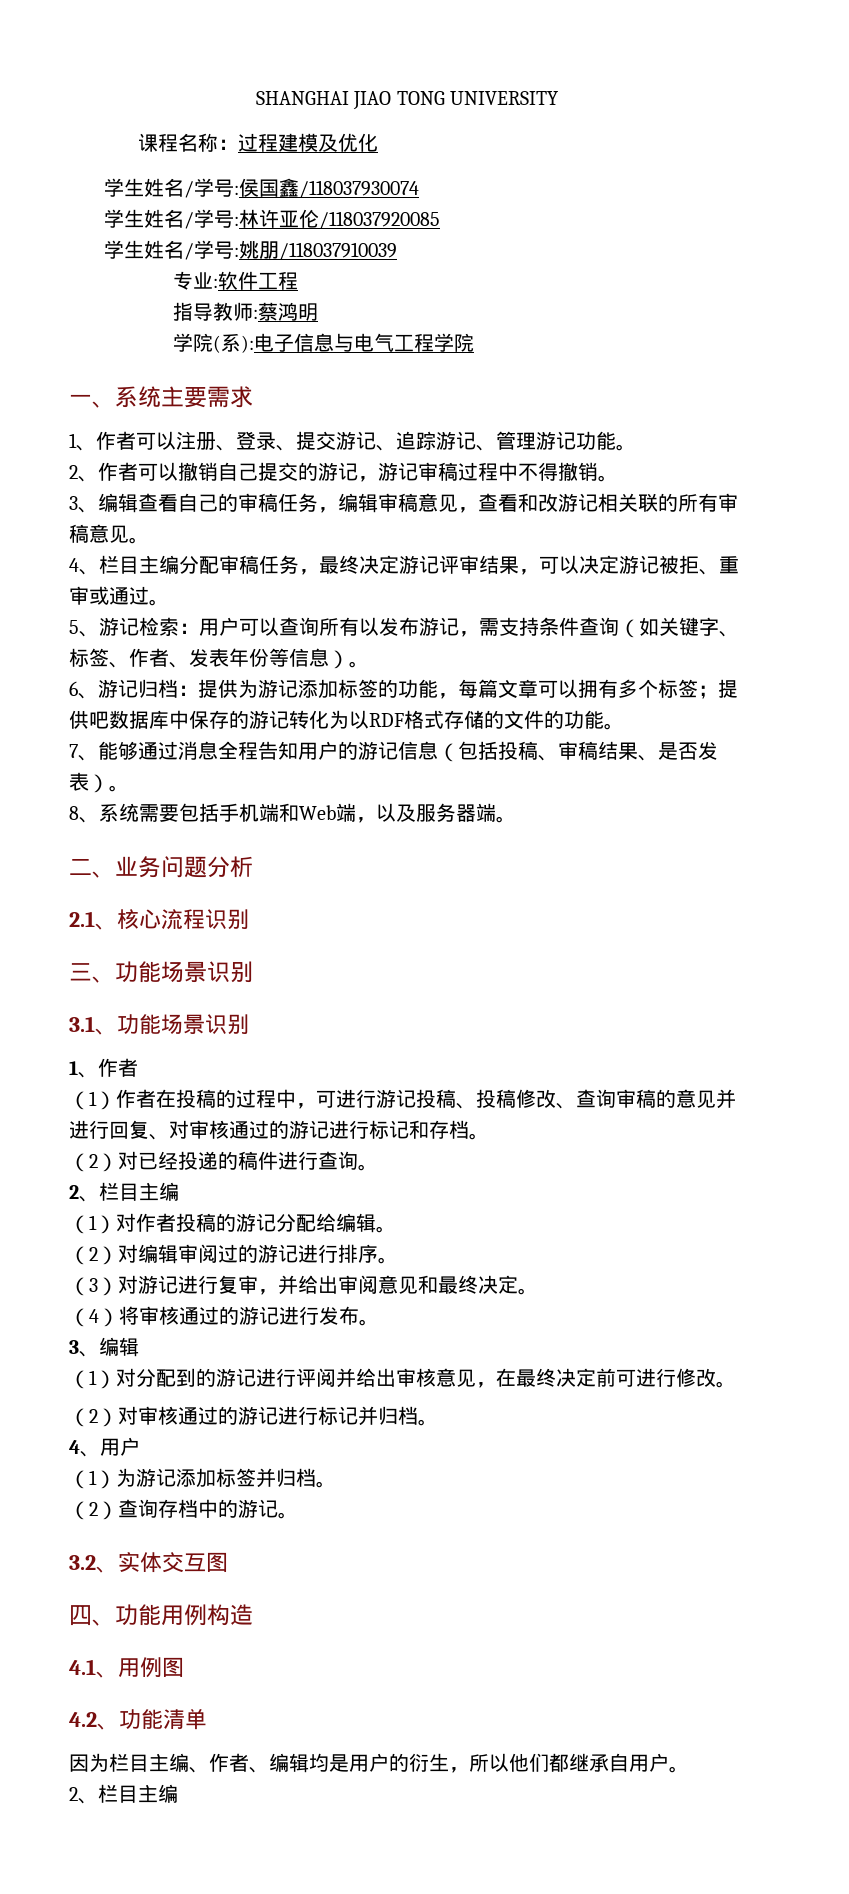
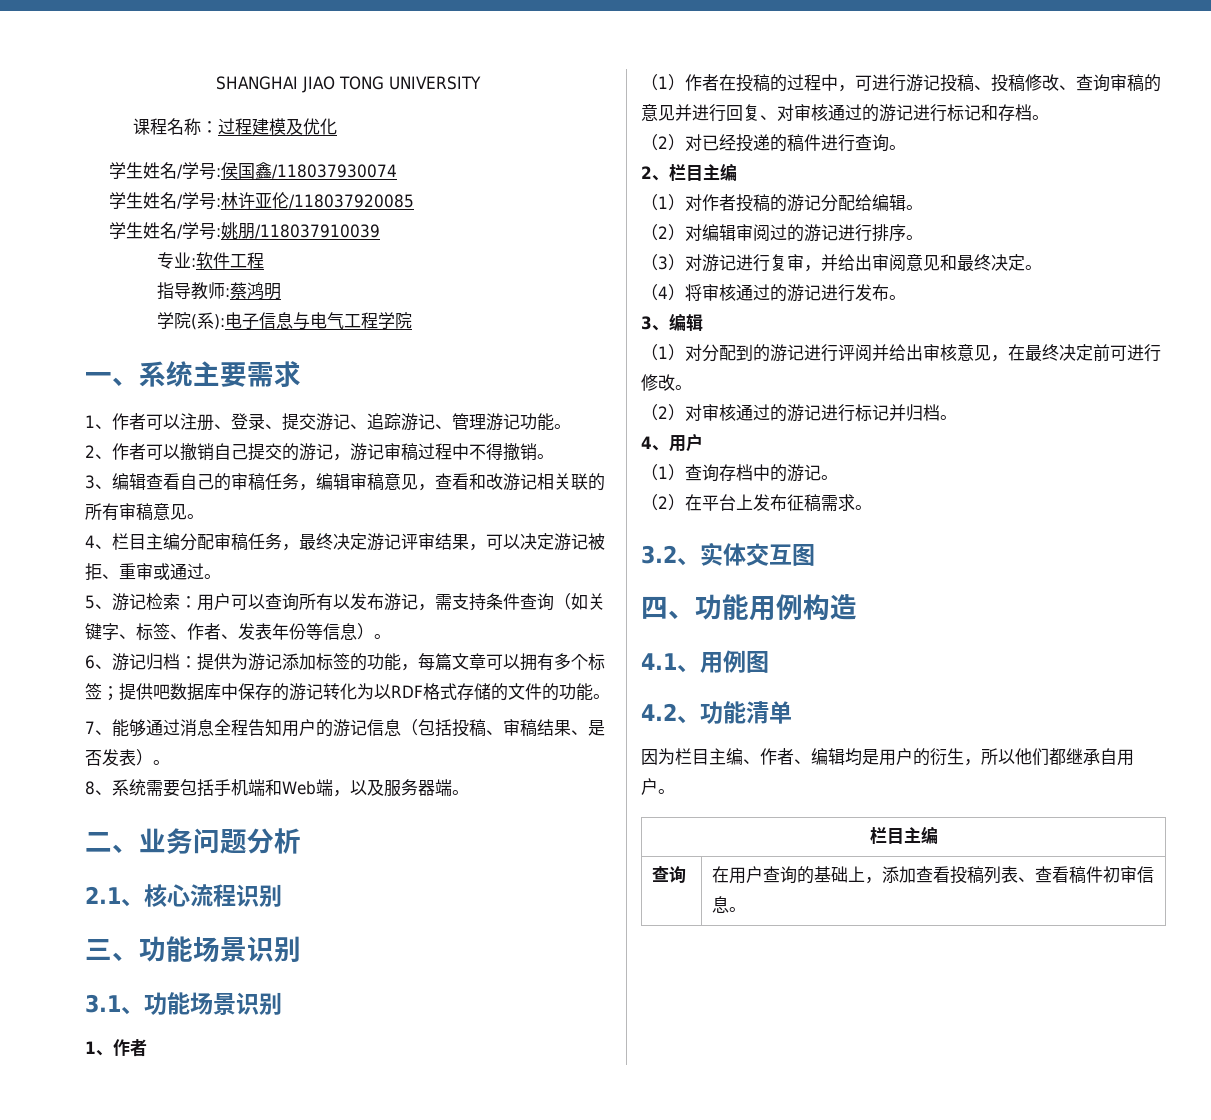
[116,1468,336,1488] [69,1501,118,1520] 为游记添加标签并归档。 // （2） -> (685, 472) none
(298, 1515) none -> [641,494,872,512] // （2）在平台上发布征稿需求。
[69,1784,178,1804] // 2、栏目主编 -> [869,826,938,844] [652,866,687,883] [712,866,1155,884] [712,896,747,913] // 栏目主编 // 查询 | 在用户查询的基础上，添加查看投稿列表、查看稿件初审信息。

